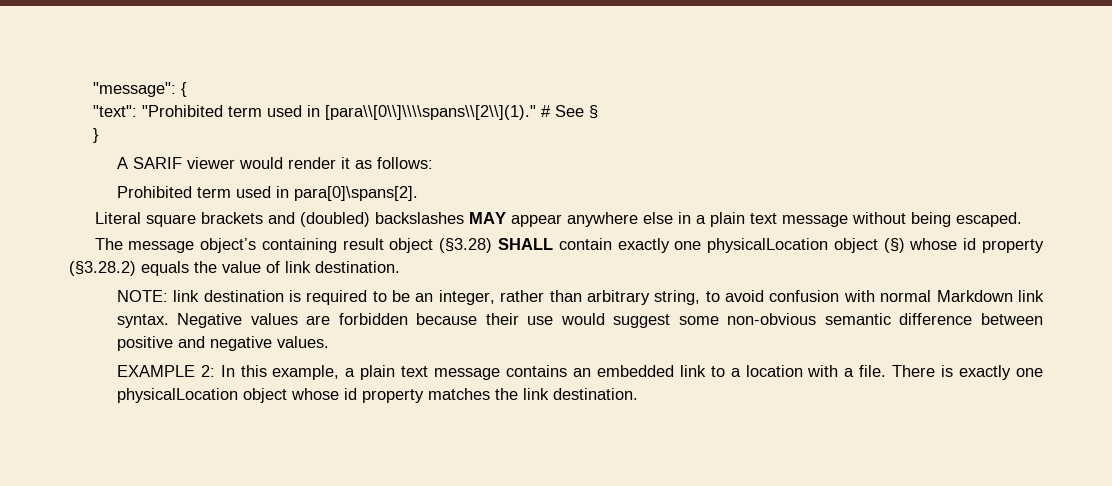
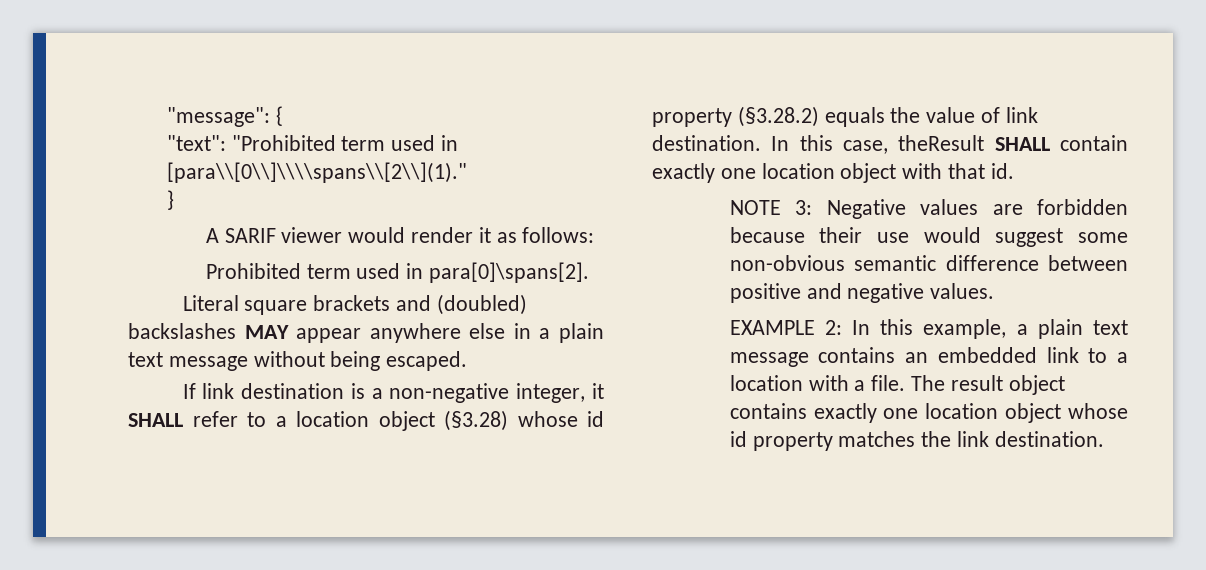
[540,105,598,119] # See § -> (467, 172) none
[94,238,905,253] The message object’s containing result object (§3.28) SHALL contain exactly one physicalLocation object (§) -> [182,383,604,403] [128,410,508,431] If link destination is a non-negative integer, it SHALL refer to a location object (§3.28)
[116,290,1045,305] [116,314,169,328] // NOTE: link destination is required to be an integer, rather than arbitrary string, to avoid confusion with normal Markdown link syntax. -> [771,135,1128,154] [652,163,1014,183] [729,200,813,215] In this case, theResult SHALL contain exactly one location object with that id. // NOTE 3:
[892,365,1043,380] [116,388,238,403] There is exactly one physicalLocation -> [910,375,1065,395] [729,403,999,423] The result object contains exactly one location

